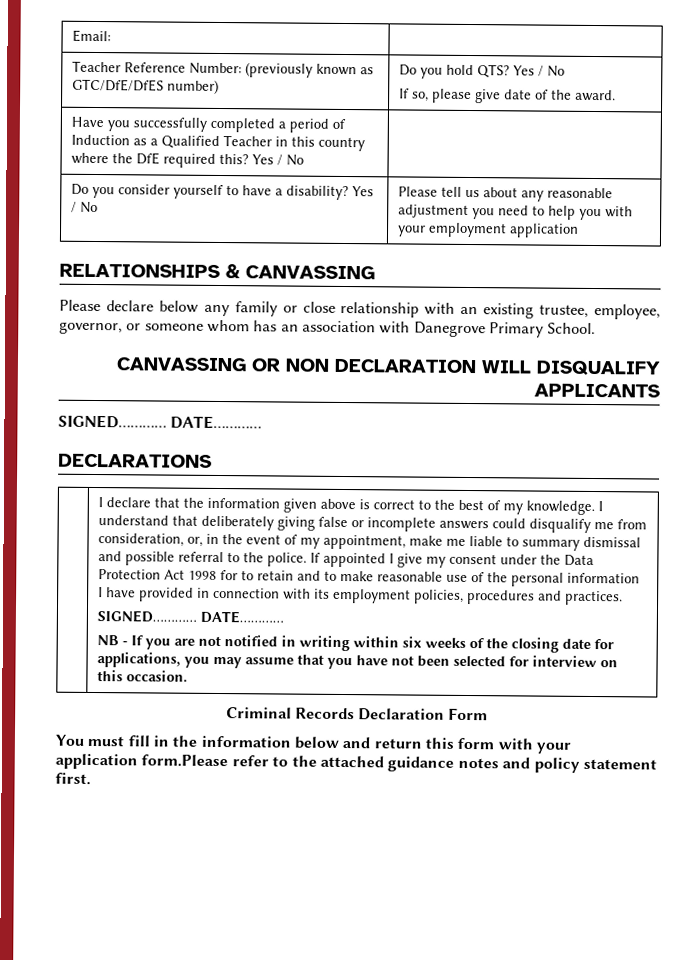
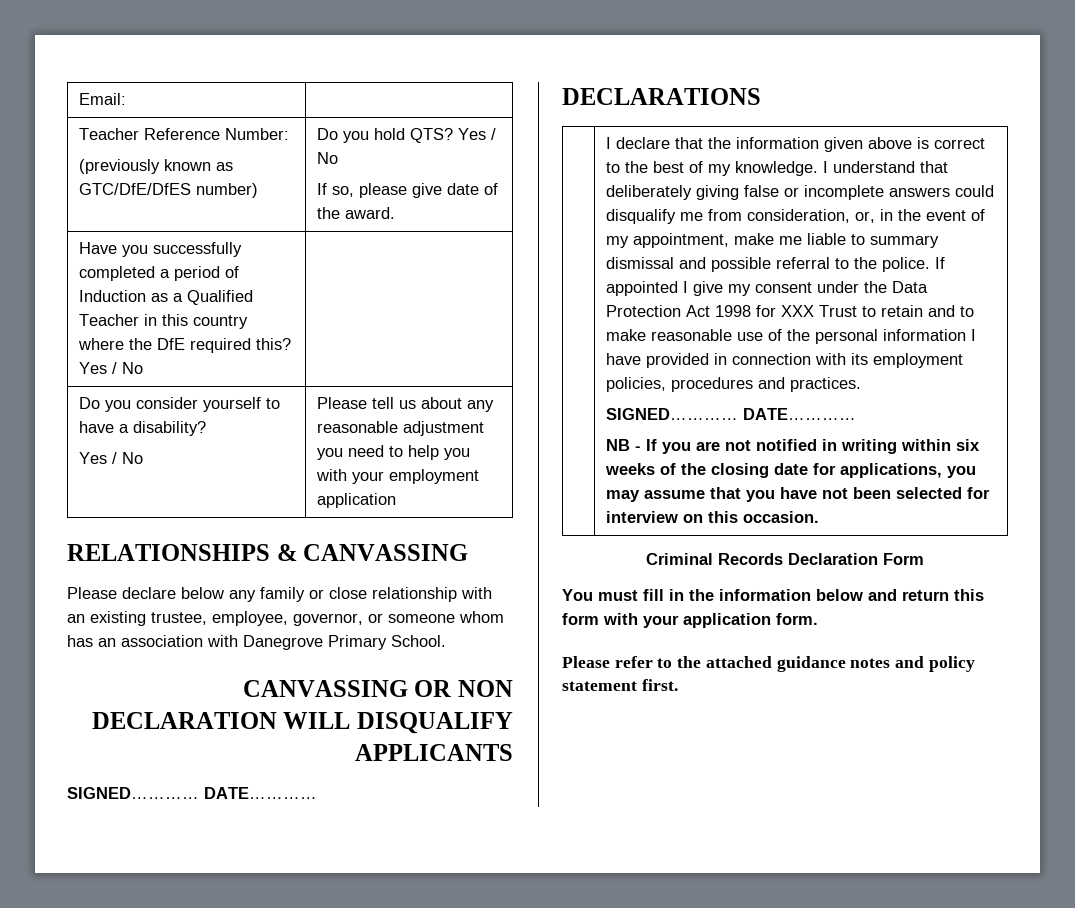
(243, 68) none -> (290, 134) //
(350, 193) none -> (207, 428) //
(239, 575) none -> [781,305,858,317] XXX Trust
[141,754,229,768] form.Please -> [776,613,818,625] [562,656,610,668] form. // Please

